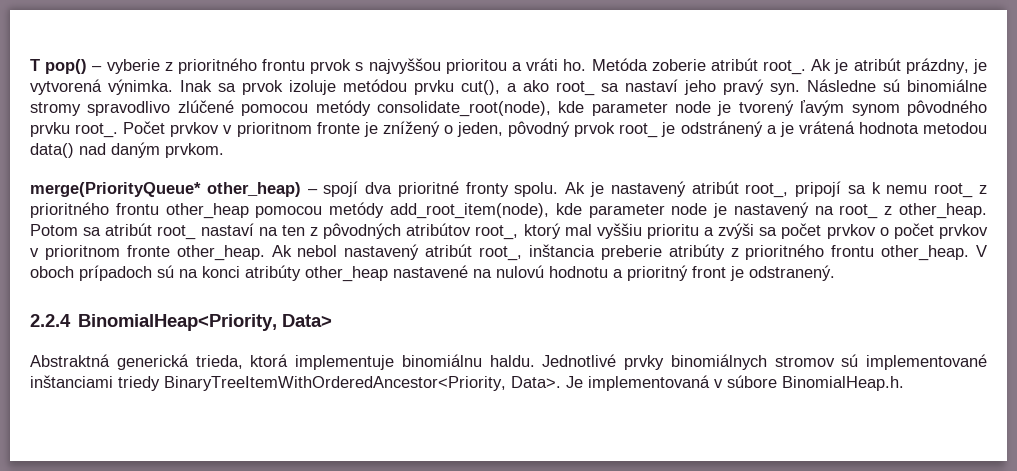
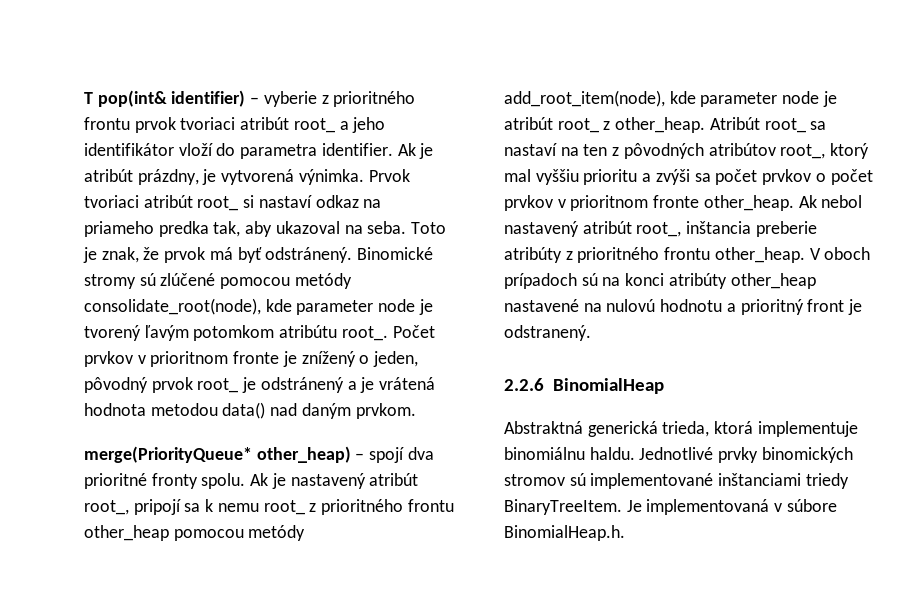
[45,59,88,74] pop() -> [97,90,246,107] pop(int& identifier)
[355,58,807,75] s najvyššou prioritou a vráti ho. Metóda zoberie atribút root_. -> [180,117,386,133] [84,143,393,159] tvoriaci atribút root_ a jeho identifikátor vloží do parametra identifier.
[180,79,987,96] [30,101,171,116] Inak sa prvok izoluje metódou prvku cut(), a ako root_ sa nastaví jeho pravý syn. Následne sú binomiálne stromy spravodlivo -> [368,169,410,182] [84,195,382,211] [84,221,447,237] [83,247,434,263] [84,273,156,289] Prvok tvoriaci atribút root_ si nastaví odkaz na priameho predka tak, aby ukazoval na seba. Toto je znak, že prvok má byť odstránený. Binomické stromy sú
[851,100,987,116] [30,122,70,137] synom pôvodného prvku -> [193,325,338,341] potomkom atribútu
[733,202,834,218] nastavený na -> [504,117,553,130] atribút
[30,223,197,240] Potom sa atribút root_ -> [709,117,827,133] Atribút root_ sa
[30,314,333,331] 2.2.4 BinomialHeap<Priority, Data> -> [504,378,664,394] 2.2.6 BinomialHeap
[670,354,767,370] binomiálnych -> [761,447,853,463] binomických
[164,376,561,391] BinaryTreeItemWithOrderedAncestor<Priority, Data>. -> [504,499,622,515] BinaryTreeItem.

